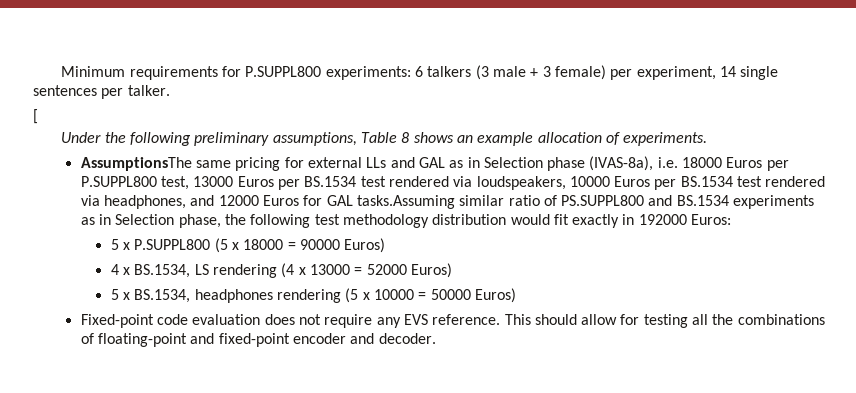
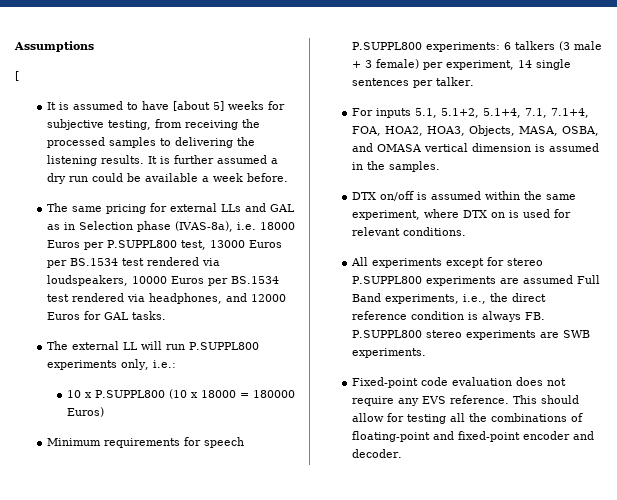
[61,65,779,80] [33,85,170,99] [33,109,38,124] [61,132,708,146] [80,157,192,171] Minimum requirements for P.SUPPL800 experiments: 6 talkers (3 male + 3 female) per experiment, 14 single sentences per talker. // [ // Under the following preliminary assumptions, Table 8 shows an example allocation of experiments. // AssumptionsThe -> [14,41,94,52] [15,71,19,81] [46,101,285,111] [46,119,260,130] [46,137,255,148] [46,155,278,166] [46,173,288,184] [46,203,68,212] Assumptions // [ // It is assumed to have [about 5] weeks for subjective testing, from receiving the processed samples to delivering the listening results. It is further assumed a dry run could be available a week before. // The
[356,195,815,209] [80,214,732,228] [110,239,119,250] tasks.Assuming similar ratio of PS.SUPPL800 and BS.1534 experiments as in Selection phase, the following test methodology distribution would fit exactly in 192000 Euros: // 5 -> [131,311,166,320] [46,341,259,350] [46,359,176,370] [66,390,81,398] tasks. // The external LL will run P.SUPPL800 experiments only, i.e.: // 10
[214,238,228,253] (5 -> [168,389,187,399] (10
[299,238,386,253] [110,263,452,278] [110,288,516,303] 90000 Euros) // 4 x BS.1534, LS rendering (4 x 13000 = 52000 Euros) // 5 x BS.1534, headphones rendering (5 x 10000 = 50000 Euros) -> [252,390,295,398] [66,407,104,417] [46,437,244,448] [351,41,602,52] [351,59,571,70] [351,77,474,88] [351,108,589,118] [351,125,599,136] [351,143,599,152] [351,161,440,172] [351,191,576,201] [351,209,571,220] [351,227,466,236] [350,257,543,268] [351,275,600,286] [351,293,546,304] [351,311,545,322] [351,330,590,340] [351,348,426,358] 180000 Euros) // Minimum requirements for speech P.SUPPL800 experiments: 6 talkers (3 male + 3 female) per experiment, 14 single sentences per talker. // For inputs 5.1, 5.1+2, 5.1+4, 7.1, 7.1+4, FOA, HOA2, HOA3, Objects, MASA, OSBA, and OMASA vertical dimension is assumed in the samples. // DTX on/off is assumed within the same experiment, where DTX on is used for relevant conditions. // All experiments except for stereo P.SUPPL800 experiments are assumed Full Band experiments, i.e., the direct reference condition is always FB. P.SUPPL800 stereo experiments are SWB experiments.

